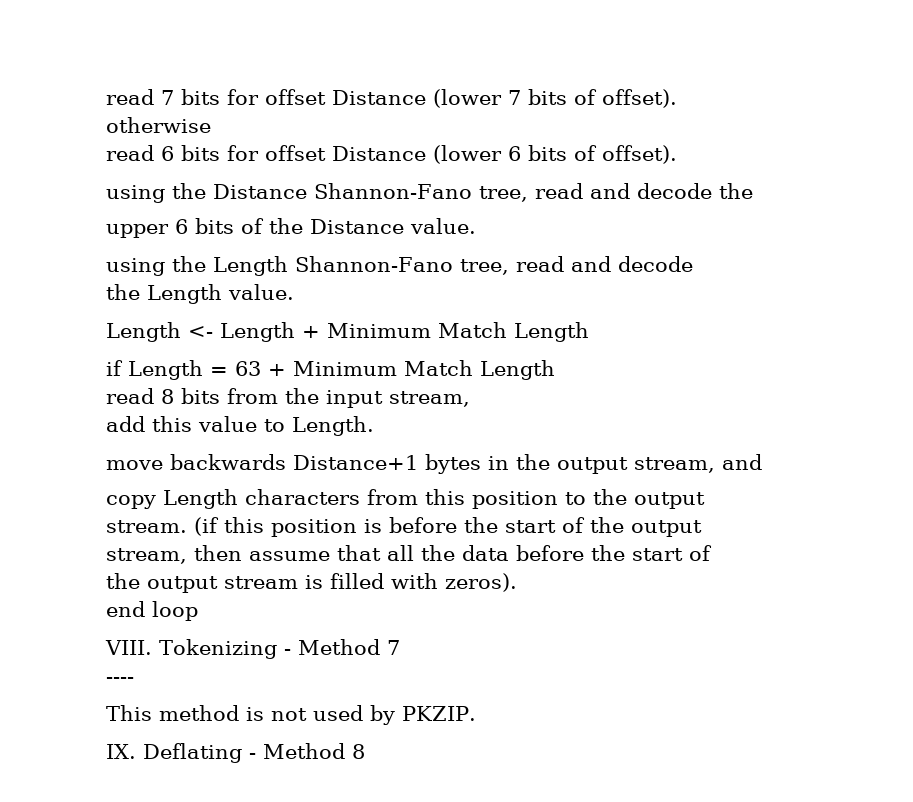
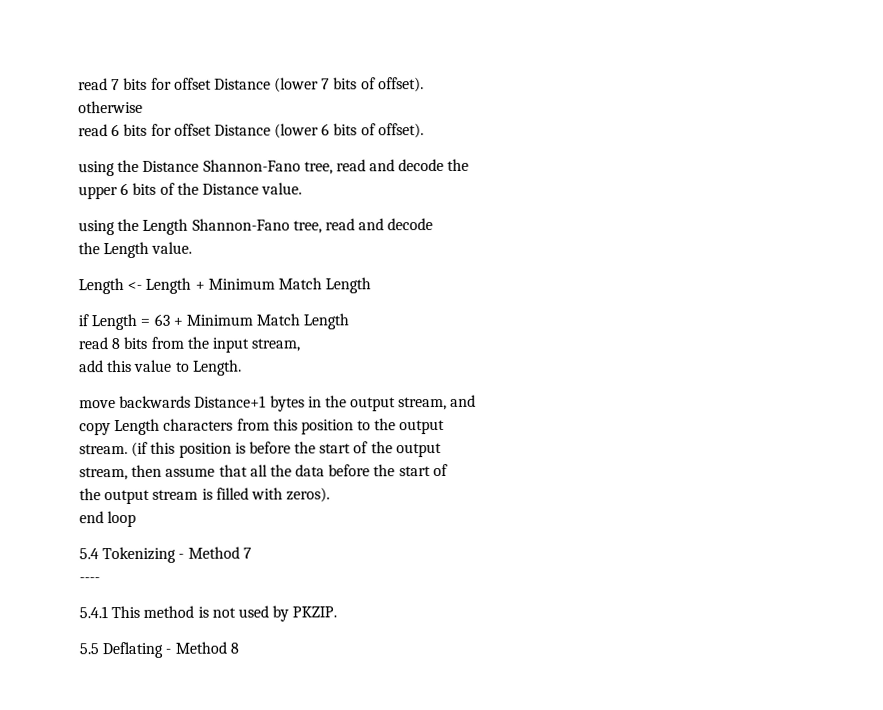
[105,640,152,655] VIII. -> [79,548,99,560] 5.4
(134, 680) none -> [79,606,108,619] 5.4.1
[106,744,136,759] IX. -> [79,643,99,655] 5.5

